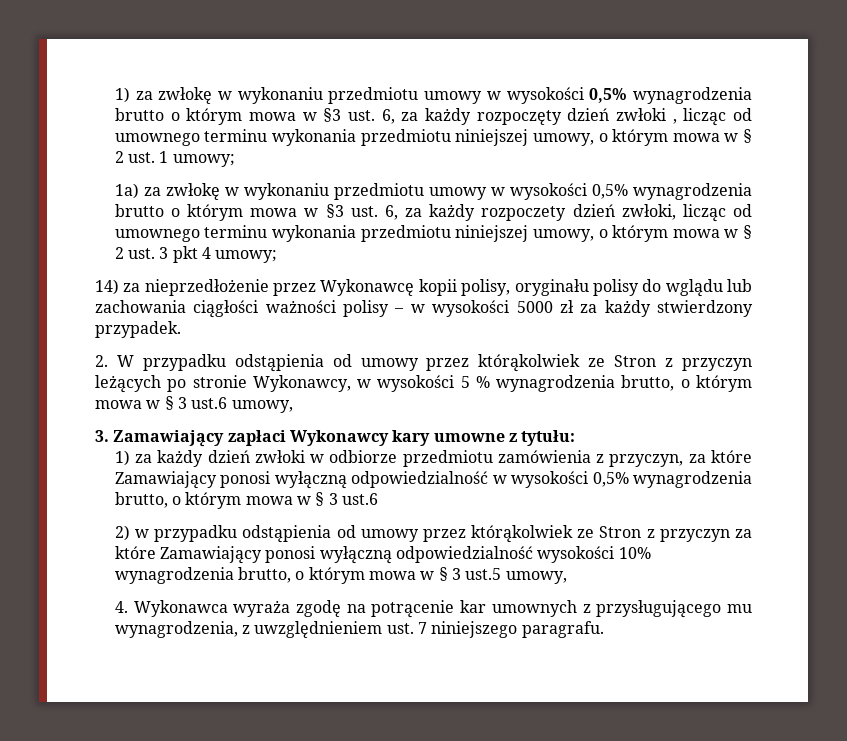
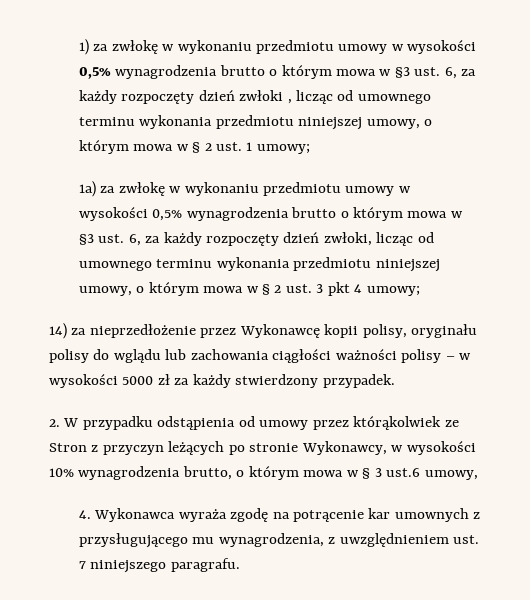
[481,206,567,221] rozpoczety -> [205,234,279,246] rozpoczęty
[460,376,490,388] 5 % -> [49,468,74,477] 10%
[95,430,576,447] [114,450,753,467] [114,471,752,489] [114,492,379,509] [114,525,753,543] [114,546,651,564] [114,567,567,584] // 3. Zamawiający zapłaci Wykonawcy kary umowne z tytułu: // 1) za każdy dzień zwłoki w odbiorze przedmiotu zamówienia z przyczyn, za które Zamawiający ponosi wyłączną odpowiedzialność w wysokości 0,5% wynagrodzenia brutto, o którym mowa w § 3 ust.6 // 2) w przypadku odstąpienia od umowy przez którąkolwiek ze Stron z przyczyn za które Zamawiający ponosi wyłączną odpowiedzialność wysokości 10% wynagrodzenia brutto, o którym mowa w § 3 ust.5 umowy, -> (478, 475) none

